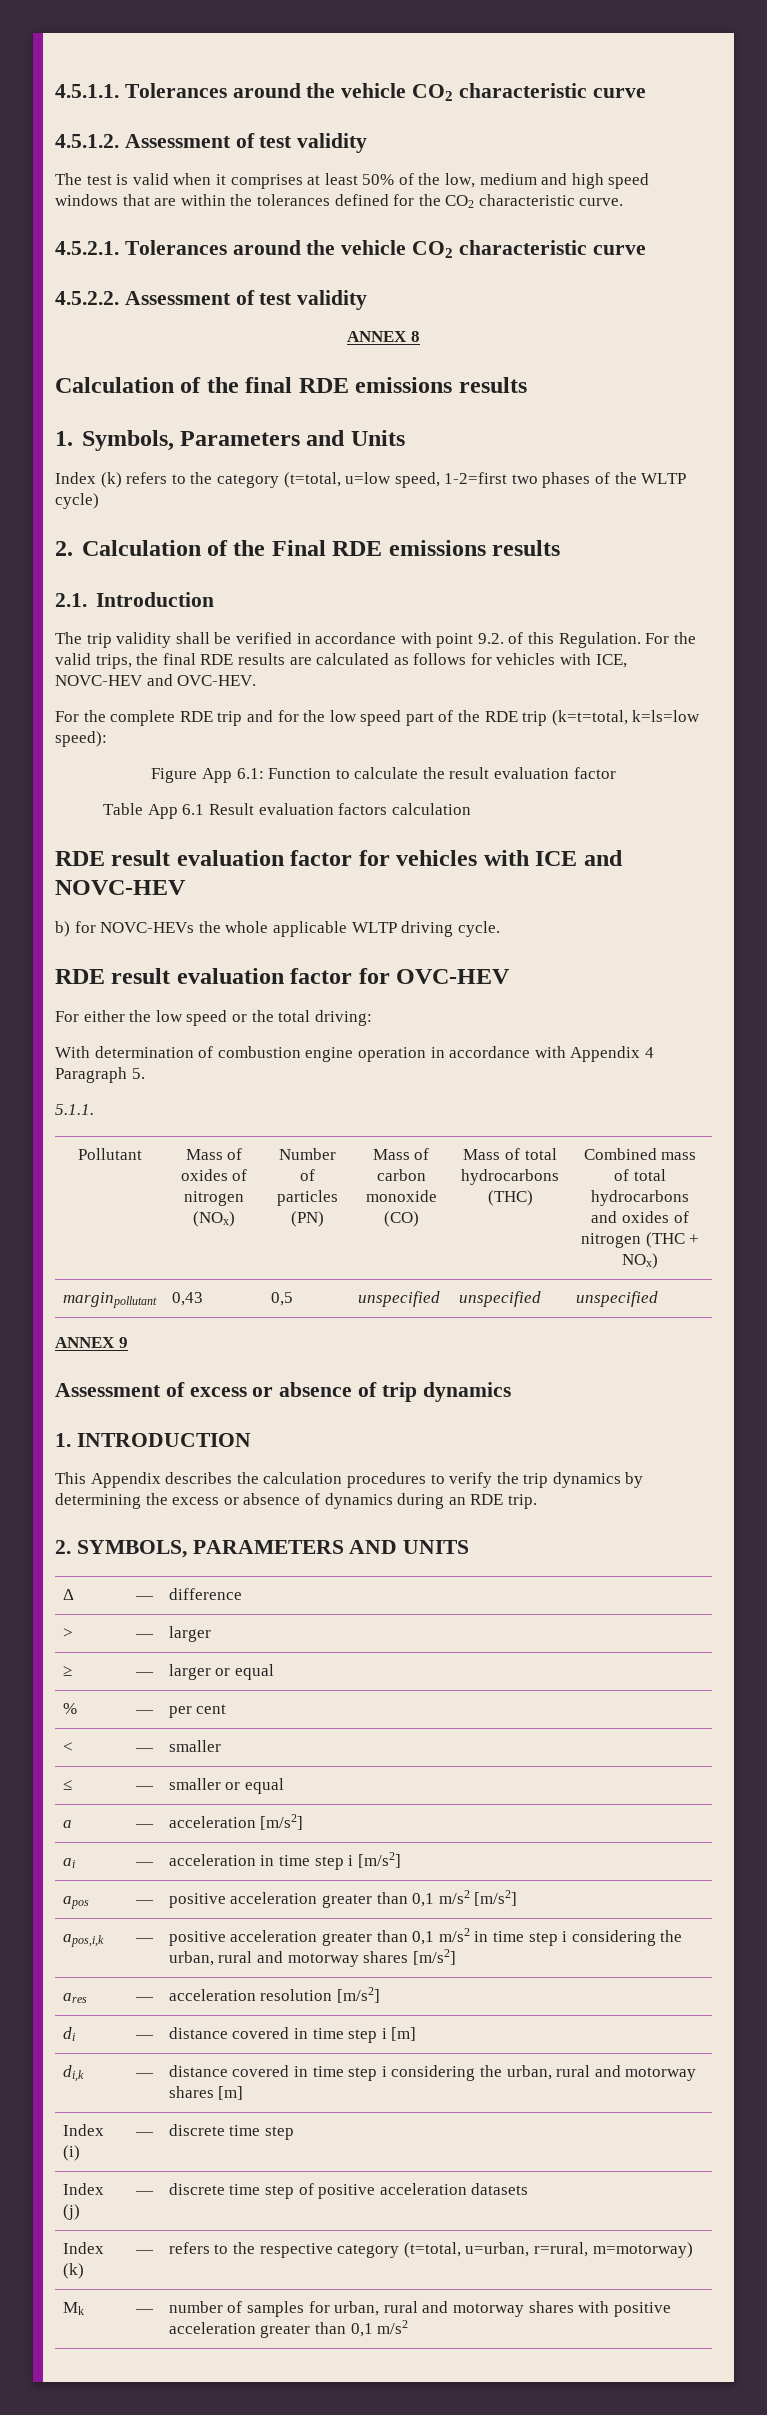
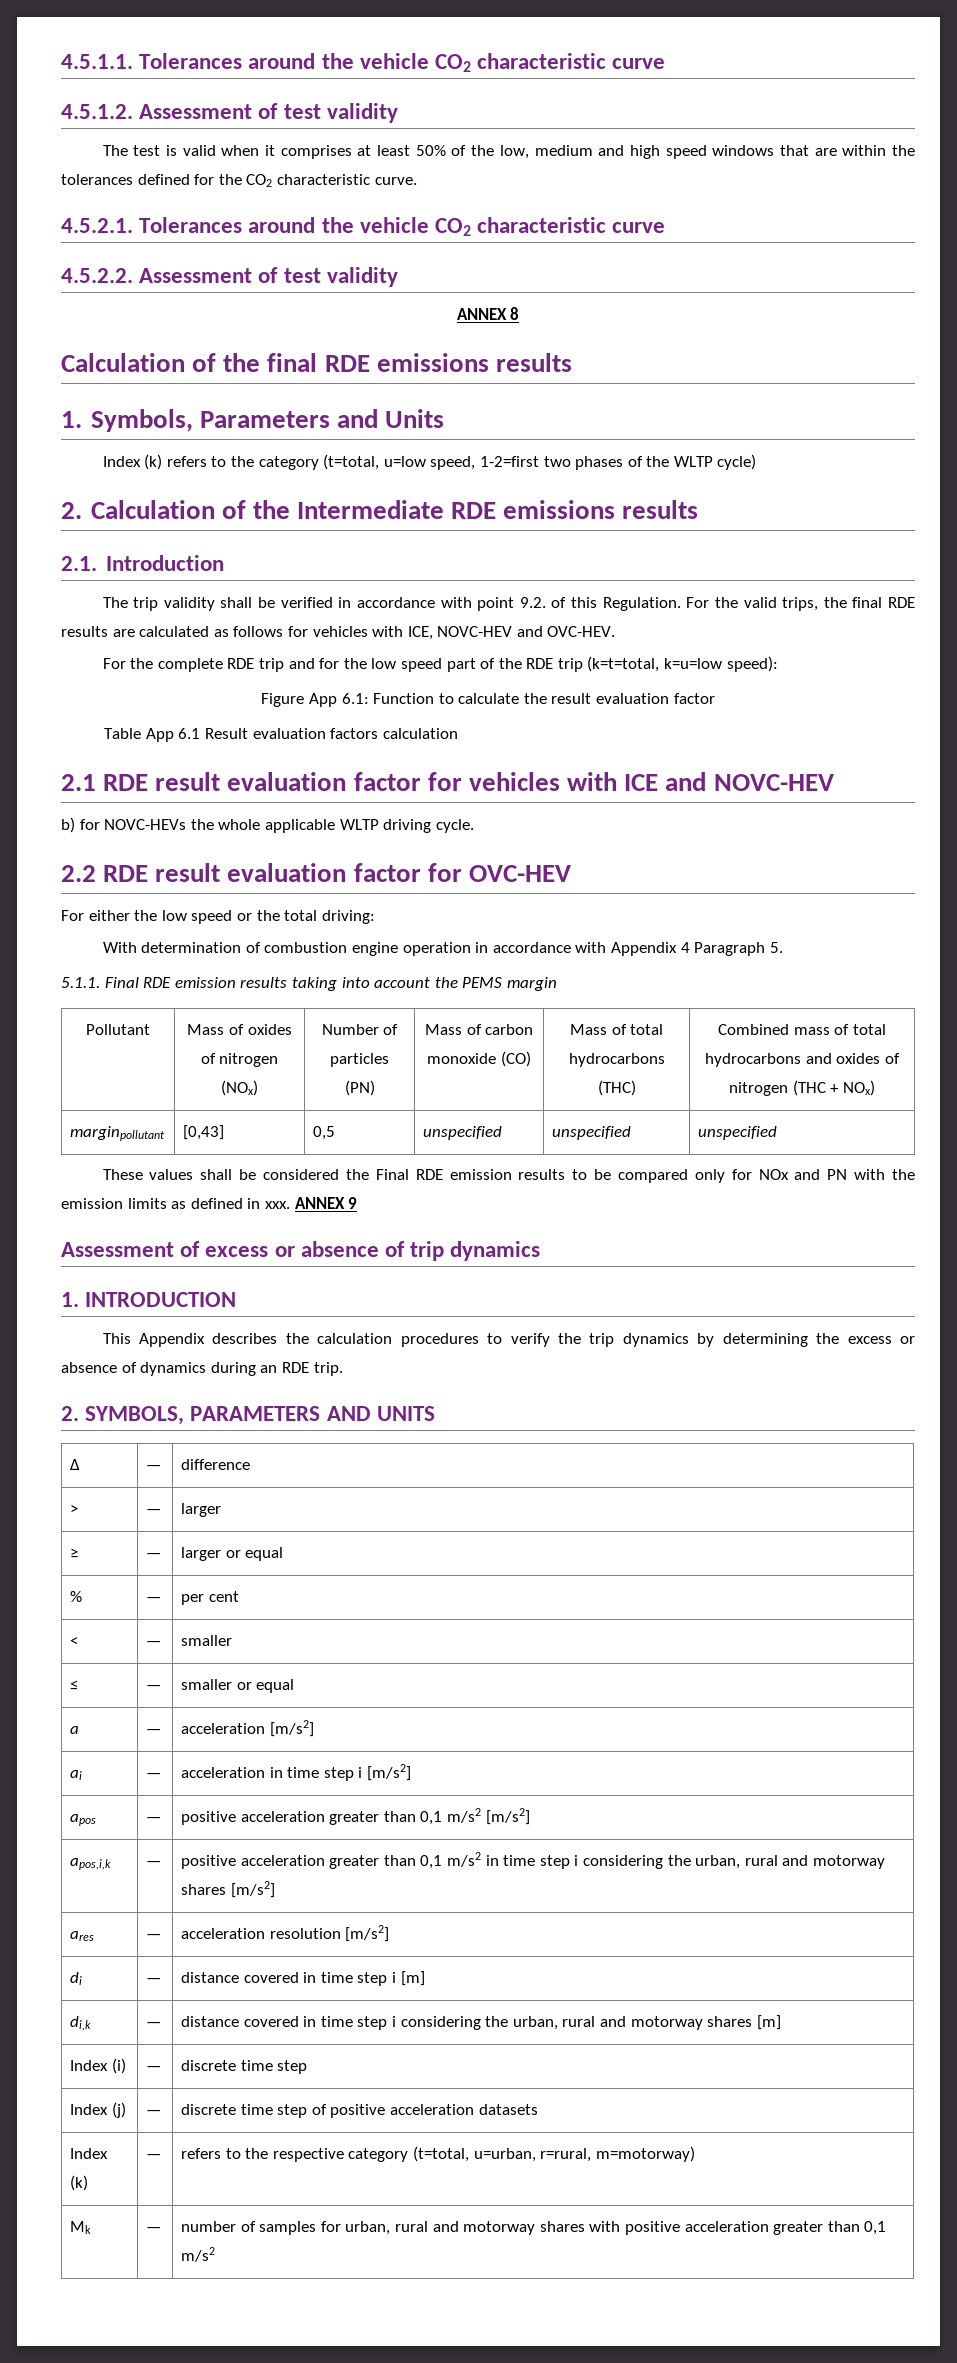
[271,540,326,556] Final -> [296,500,444,519] Intermediate
[632,710,701,722] k=ls=low -> [664,658,723,669] k=u=low
(471, 809) none -> [61,774,96,791] 2.1
(500, 929) none -> [61,865,96,882] 2.2
(94, 1109) none -> [104,977,557,991] Final RDE emission results taking into account the PEMS margin
[171,1292,203,1306] 0,43 -> [183,1125,225,1140] [0,43]
(658, 1299) none -> [102,1169,916,1183] [61,1198,290,1209] These values shall be considered the Final RDE emission results to be compared only for NOx and PN with the emission limits as defined in xxx.

